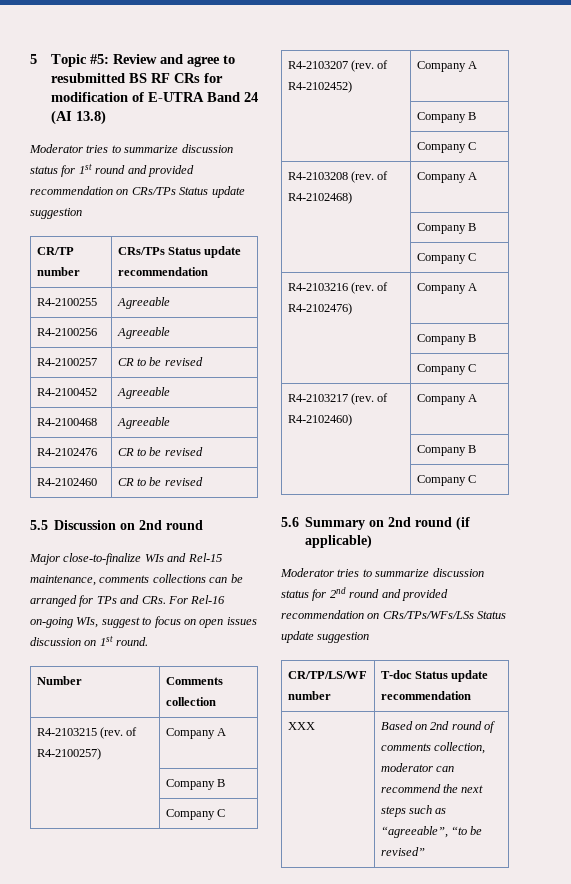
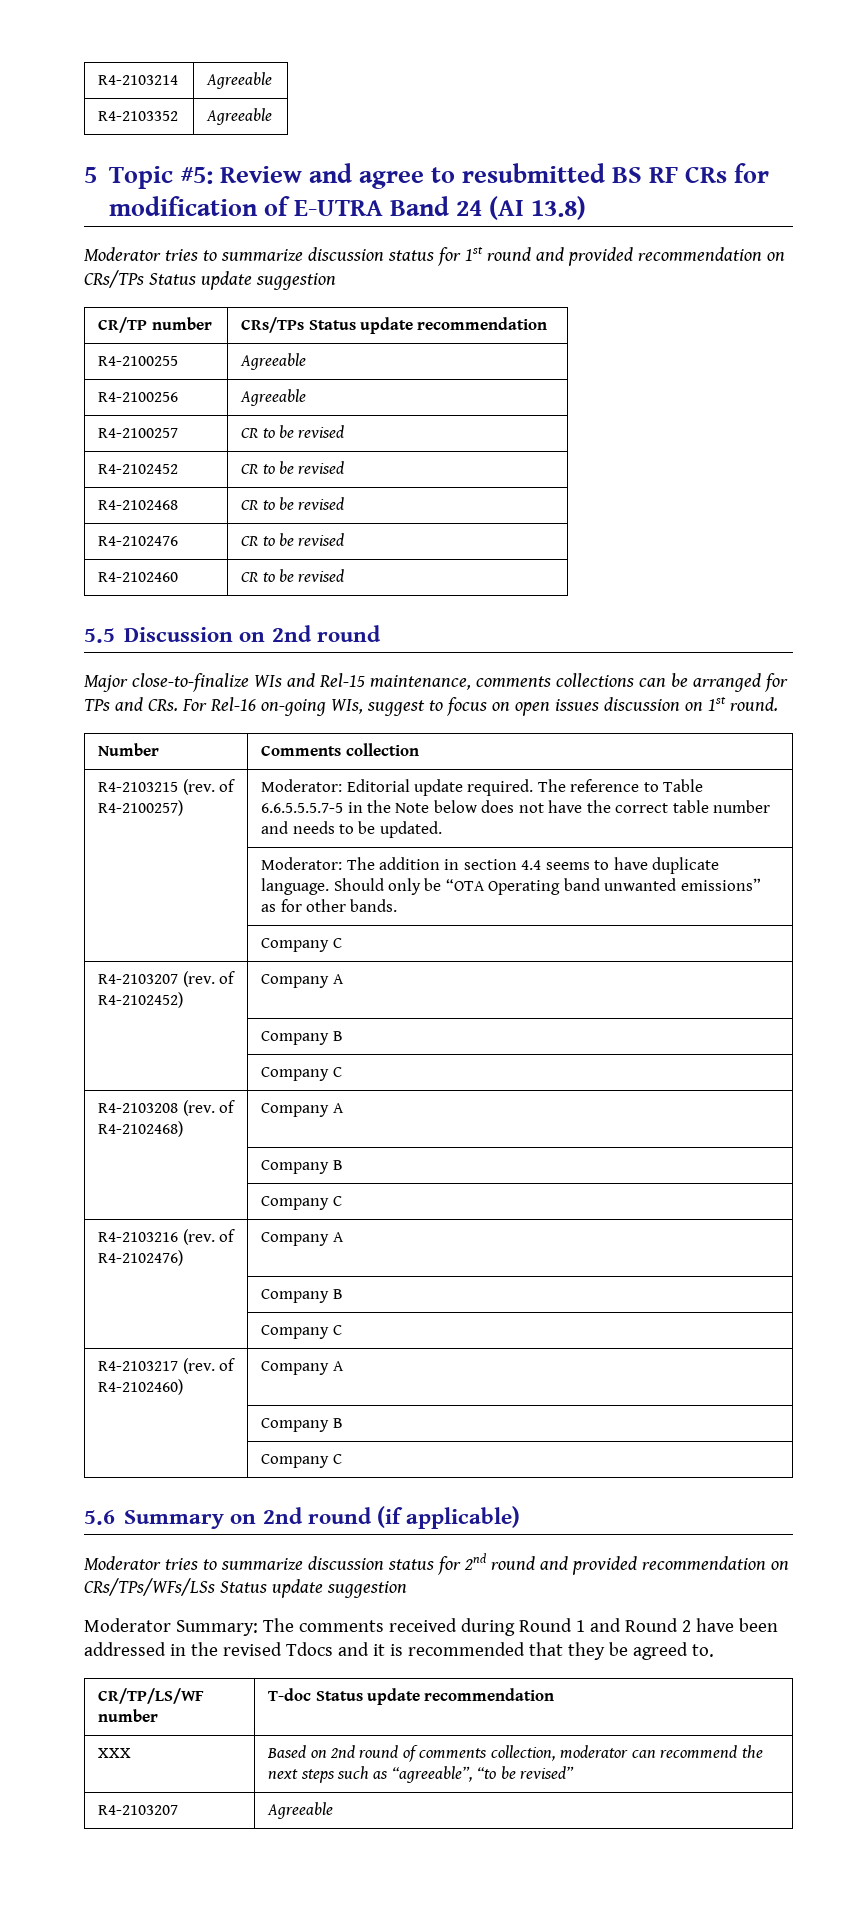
(30, 59) none -> [98,75,179,85] [206,72,273,89] [98,111,179,121] [206,108,273,125] R4-2103214 | Agreeable // R4-2103352 | Agreeable //
[36,388,97,396] [116,387,170,399] [36,418,97,426] [116,417,170,429] R4-2100452 | Agreeable // R4-2100468 | Agreeable -> [98,464,179,474] [241,461,345,474] [98,500,179,510] [241,497,345,510] R4-2102452 | CR to be revised // R4-2102468 | CR to be revised
[165,728,226,739] [165,779,225,790] Company A // | Company B -> [261,779,704,796] [261,800,771,813] [261,821,442,838] [261,857,720,874] [261,878,761,895] [261,899,398,912] Moderator: Editorial update required. The reference to Table 6.6.5.5.5.7-5 in the Note below does not have the correct table number and needs to be updated. // | Moderator: The addition in section 4.4 seems to have duplicate language. Should only be “OTA Operating band unwanted emissions” as for other bands.
(370, 637) none -> [84,1618,778,1636] [84,1642,714,1660] // Moderator Summary: The comments received during Round 1 and Round 2 have been addressed in the revised Tdocs and it is recommended that they be agreed to.
(425, 851) none -> [98,1805,179,1815] [267,1802,334,1819] // R4-2103207 | Agreeable

